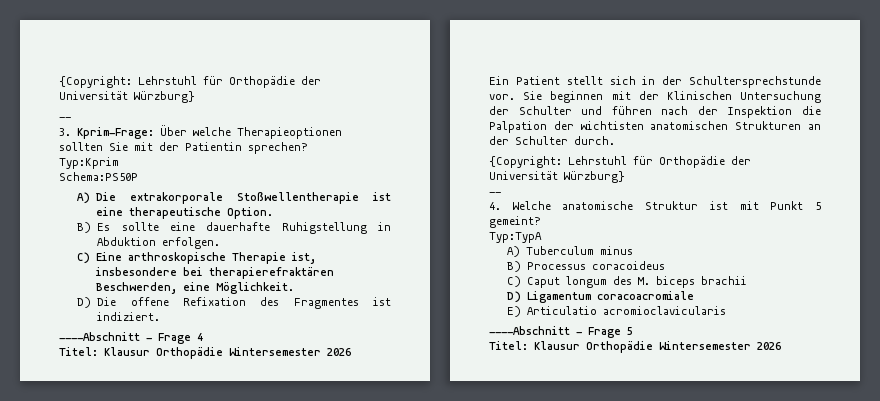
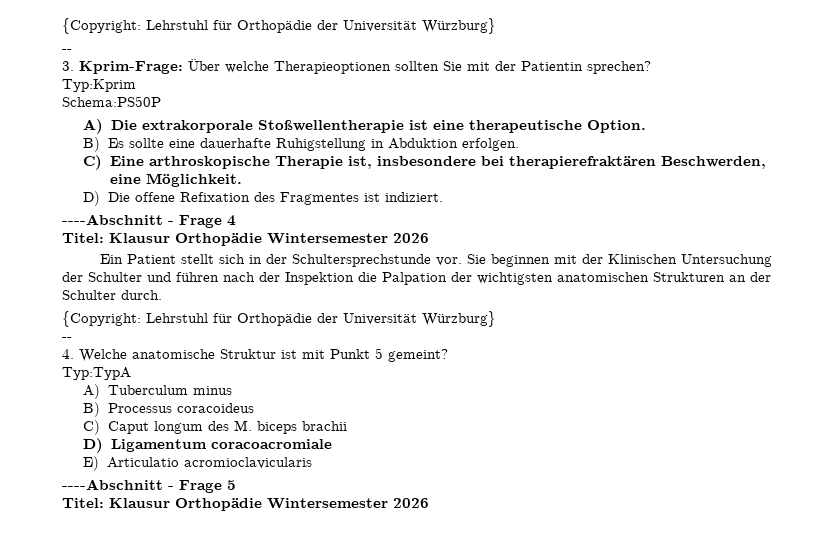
[580,121,644,130] wichtisten -> [477,272,553,285] wichtigsten

